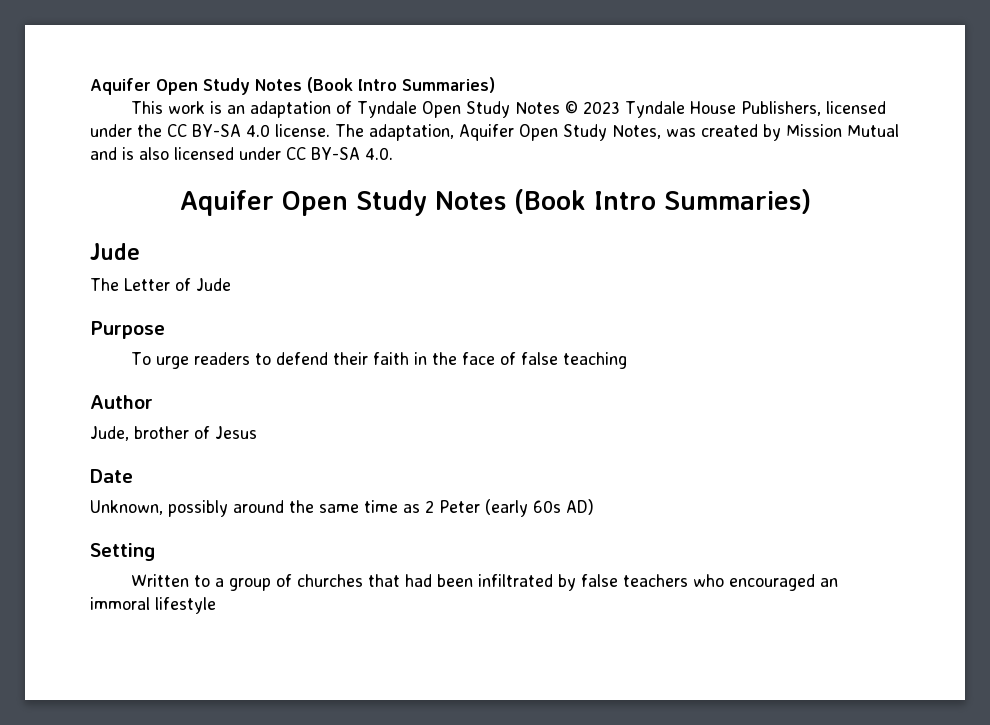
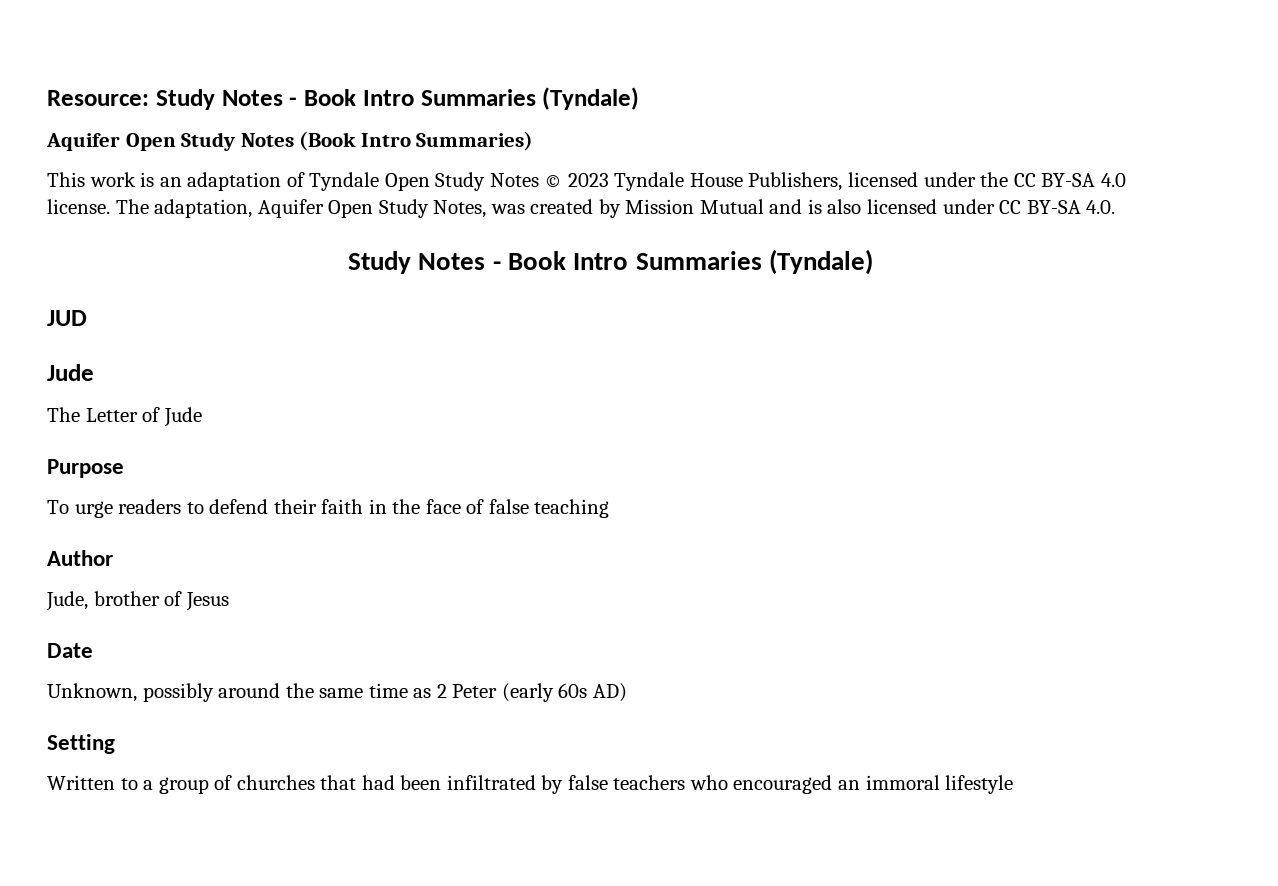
(90, 86) none -> [47,87,640,110] Resource: Study Notes - Book Intro Summaries (Tyndale) //
[179,189,811,216] Aquifer Open Study Notes (Book Intro Summaries) -> [348,249,873,275] [47,310,87,326] Study Notes - Book Intro Summaries (Tyndale) // JUD

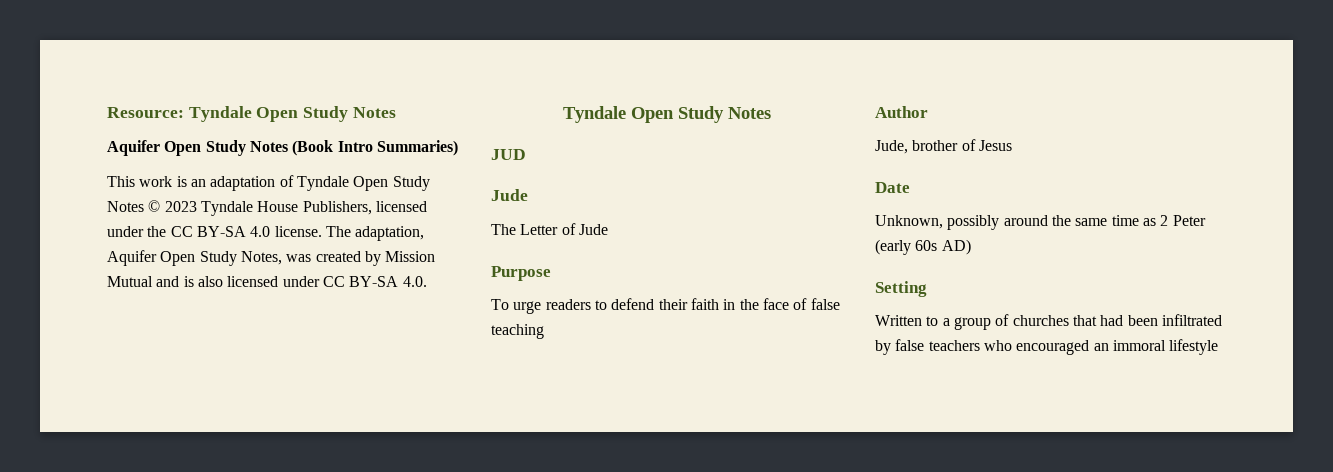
[155,87,640,110] Study Notes - Book Intro Summaries (Tyndale) -> [188,106,396,122] Tyndale Open Study Notes
[348,249,873,275] Study Notes - Book Intro Summaries (Tyndale) -> [562,106,771,123] Tyndale Open Study Notes

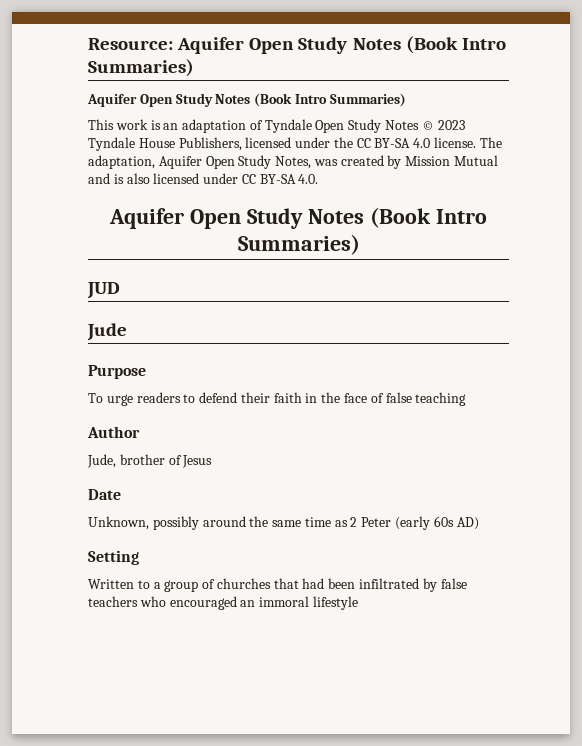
[188,106,396,122] Tyndale Open Study Notes -> [177,36,506,54] [88,59,194,77] Aquifer Open Study Notes (Book Intro Summaries)
[562,106,771,123] Tyndale Open Study Notes -> [109,207,487,229] [237,234,360,255] Aquifer Open Study Notes (Book Intro Summaries)
[491,223,608,235] // The Letter of Jude -> (127, 332) none

